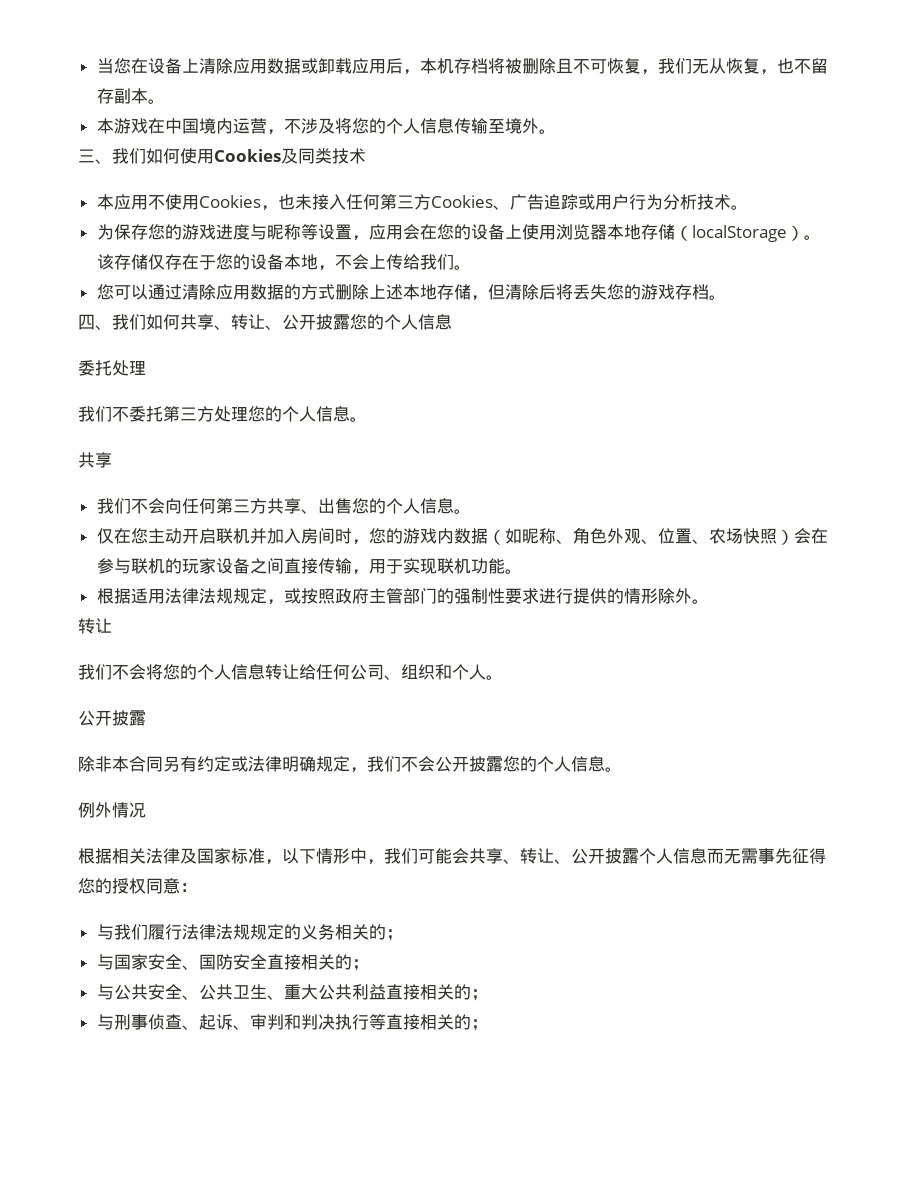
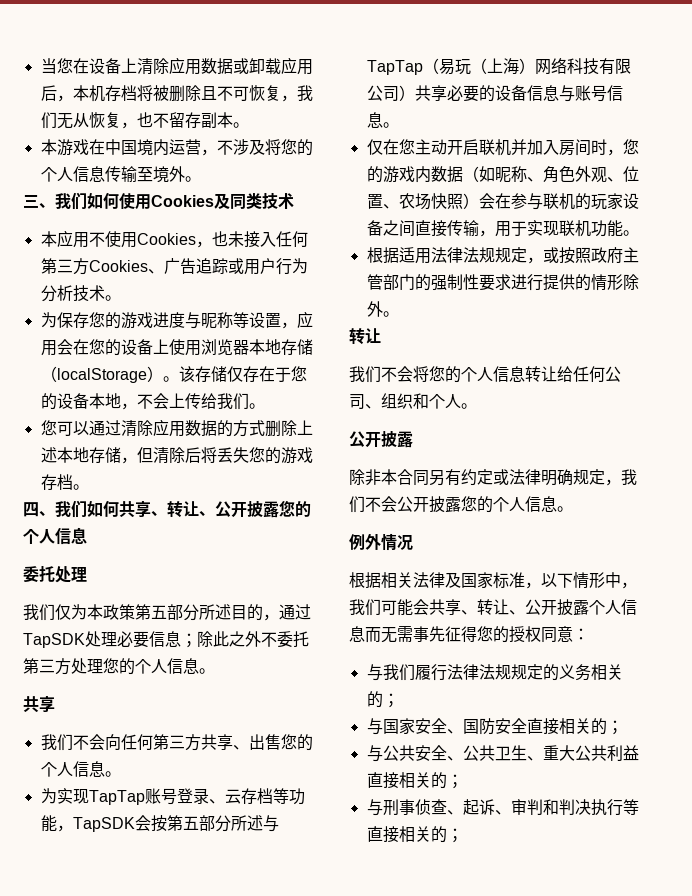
(112, 414) none -> [55,604,311,621] [23,631,261,648] 仅为本政策第五部分所述目的，通过TapSDK处理必要信息；除此之外
(471, 511) none -> [40,788,305,805] [40,815,279,832] [366,57,631,75] [366,85,623,102] [366,112,399,128] // 为实现TapTap账号登录、云存档等功能，TapSDK会按第五部分所述与TapTap（易玩（上海）网络科技有限公司）共享必要的设备信息与账号信息。

